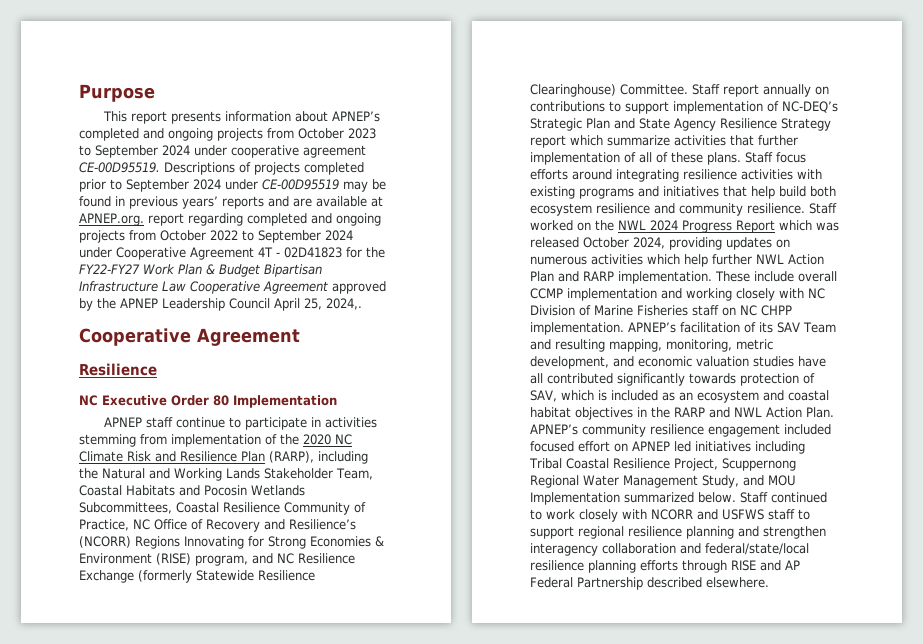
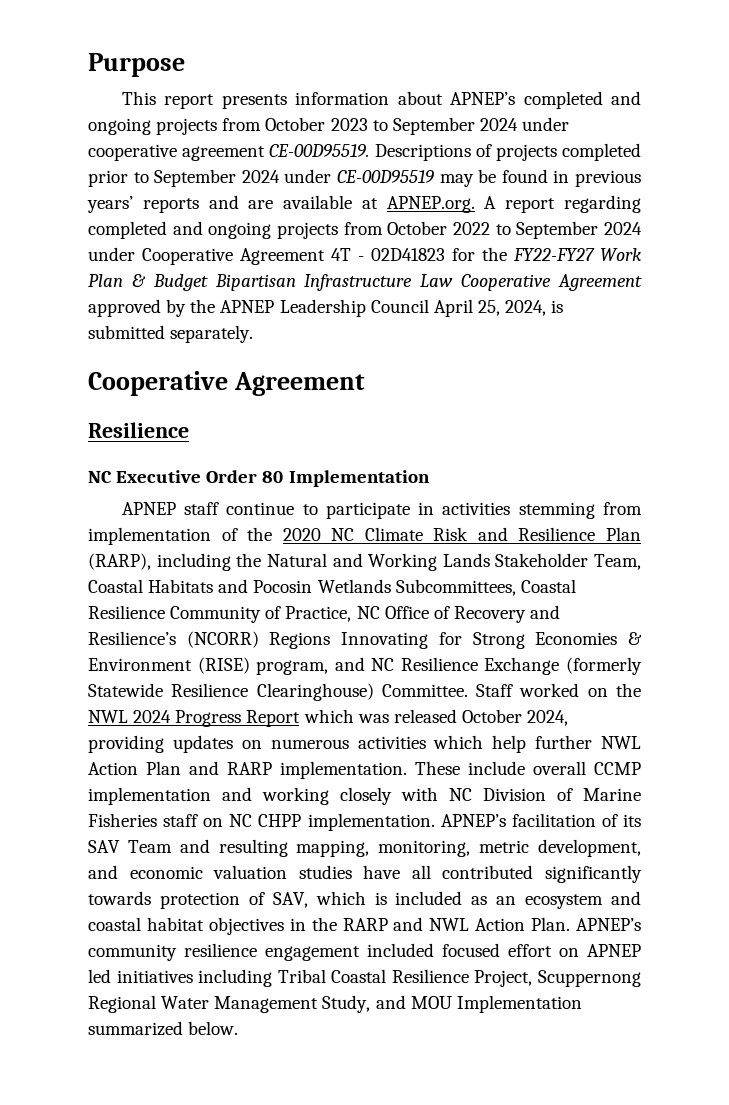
(144, 219) none -> [484,196,497,209] A
[326,298,362,310] 2024,. -> [505,300,564,316] [88,325,254,343] 2024, is submitted separately.
[723,84,829,97] [530,101,838,114] [530,118,831,131] [530,135,798,148] [530,152,806,165] [530,169,822,182] [530,186,836,199] [530,203,837,216] report annually on contributions to support implementation of NC-DEQ’s Strategic Plan and State Agency Resilience Strategy report which summarize activities that further implementation of all of these plans. Staff focus efforts around integrating resilience activities with existing programs and initiatives that help build both ecosystem resilience and community resilience. Staff -> (514, 690) none
[739,492,827,503] [530,509,810,522] [530,526,826,539] [530,543,809,556] [530,560,800,573] [530,577,769,590] Staff continued to work closely with NCORR and USFWS staff to support regional resilience planning and strengthen interagency collaboration and federal/state/local resilience planning efforts through RISE and AP Federal Partnership described elsewhere. -> (239, 1028) none

